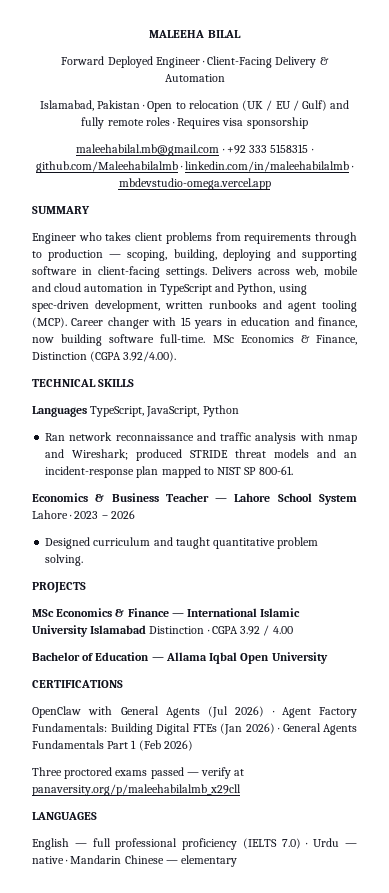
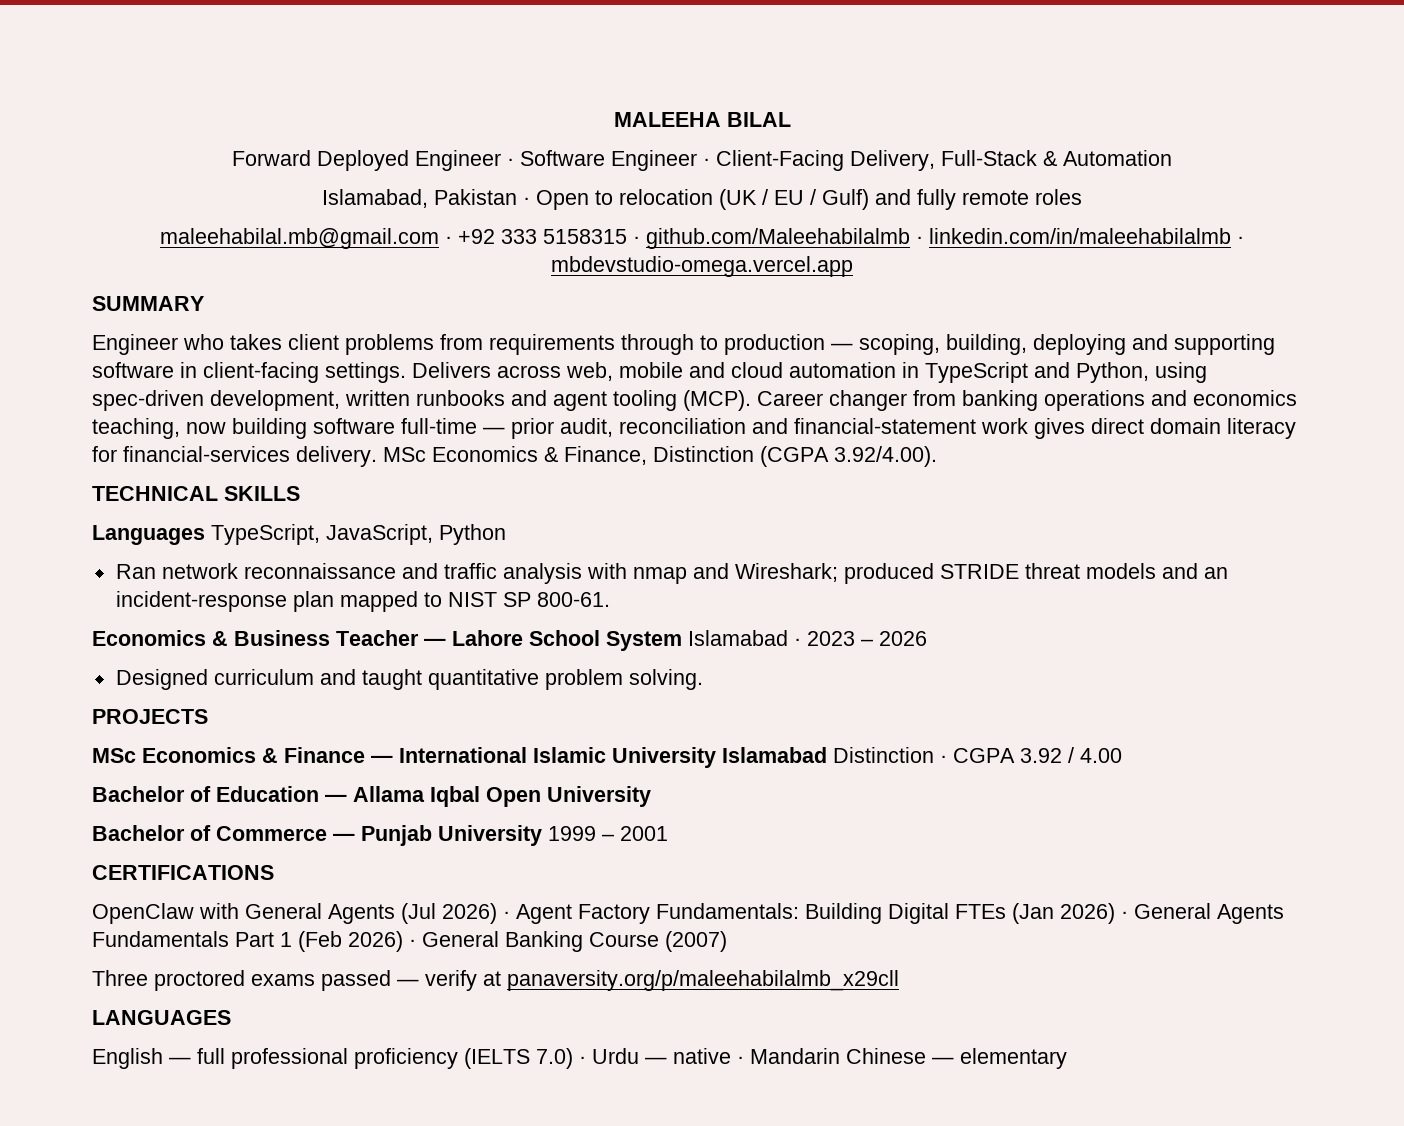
[207,56,317,68] Client-Facing Delivery -> [520,150,1037,171] Software Engineer · Client-Facing Delivery, Full-Stack
[173,117,308,129] · Requires visa sponsorship -> (1082, 197) none
[152,317,357,329] [32,334,206,346] with 15 years in education and finance, now building software full-time. -> [913,390,1297,411] [92,418,1296,439] [92,446,377,467] from banking operations and economics teaching, now building software full-time — prior audit, reconciliation and financial-statement work gives direct domain literacy for financial-services delivery.
[32,510,68,519] Lahore -> [688,630,788,646] Islamabad
(328, 658) none -> [92,825,668,846] // Bachelor of Commerce — Punjab University 1999 – 2001
(193, 745) none -> [409,931,727,952] · General Banking Course (2007)

